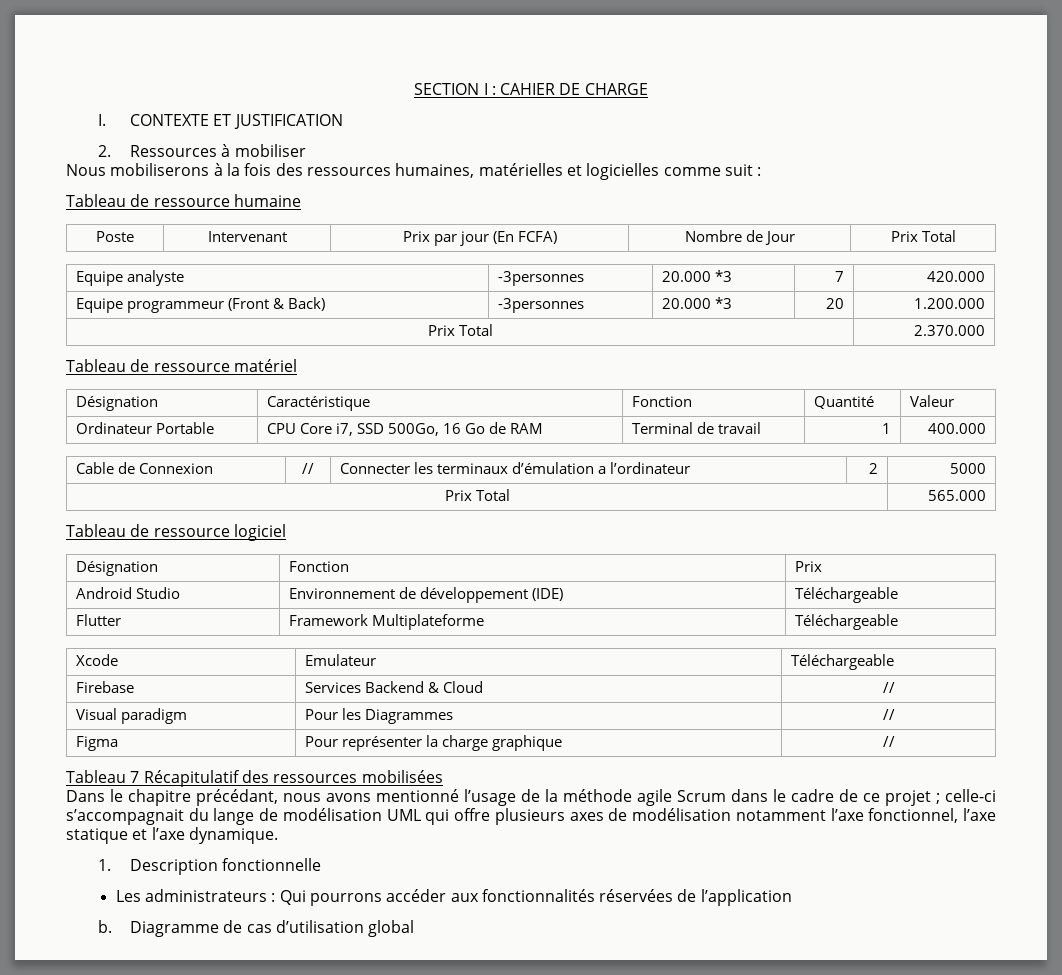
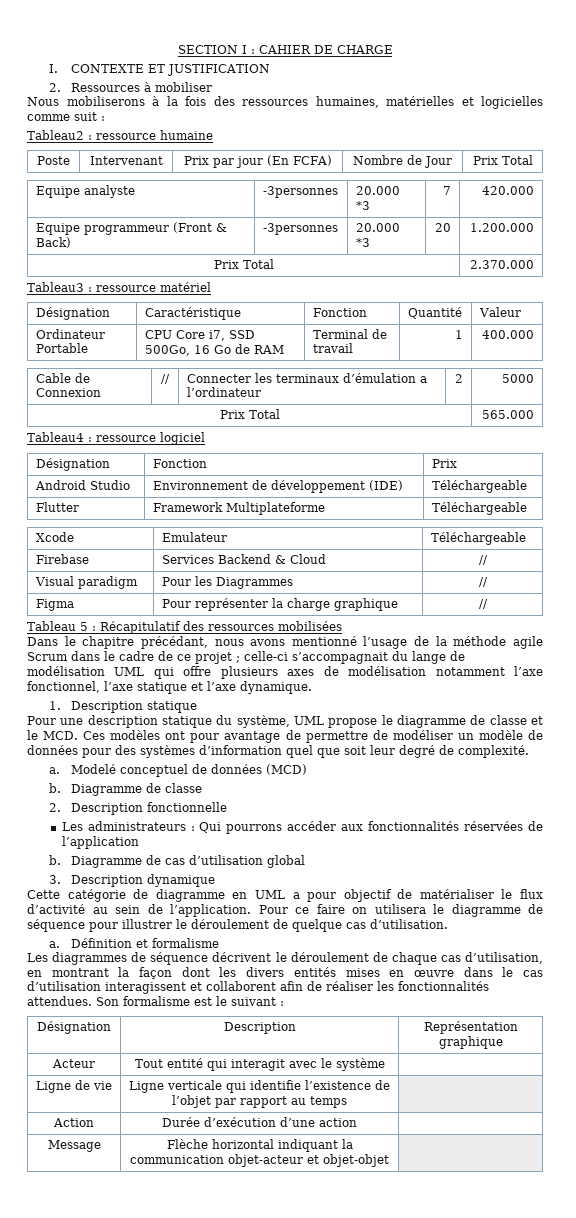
[66,194,150,207] Tableau de -> [27,130,92,140] Tableau2 :
[66,359,150,372] Tableau de -> [27,282,92,292] Tableau3 :
[66,524,150,537] Tableau de -> [27,432,92,442] Tableau4 :
[130,771,140,783] 7 -> [80,622,96,631] 5 :
(218, 867) none -> [146,701,197,713] [27,715,543,728] [27,730,543,743] [27,745,529,758] [48,764,307,777] [48,783,202,796] [48,803,143,815] statique // Pour une description statique du système, UML propose le diagramme de classe et le MCD. Ces modèles ont pour avantage de permettre de modéliser un modèle de données pour des systèmes d’information quel que soit leur degré de complexité. // a. Modelé conceptuel de données (MCD) // b. Diagramme de classe // 2. Description
(415, 928) none -> [48,874,215,887] [27,889,543,902] [27,904,543,917] [27,919,448,932] [48,938,219,948] [27,952,544,965] [27,967,543,979] [27,981,489,994] [27,996,284,1006] [37,1021,111,1034] [223,1022,296,1034] [423,1021,518,1034] [438,1036,503,1049] [52,1059,95,1068] [134,1058,385,1071] [36,1080,112,1093] [129,1080,390,1093] [172,1095,347,1108] [53,1118,94,1127] [162,1117,357,1127] [47,1140,101,1152] [166,1139,353,1152] [130,1154,389,1167] // 3. Description dynamique // Cette catégorie de diagramme en UML a pour objectif de matérialiser le flux d’activité au sein de l’application. Pour ce faire on utilisera le diagramme de séquence pour illustrer le déroulement de quelque cas d’utilisation. // a. Définition et formalisme // Les diagrammes de séquence décrivent le déroulement de chaque cas d’utilisation, en montrant la façon dont les divers entités mises en œuvre dans le cas d’utilisation interagissent et collaborent afin de réaliser les fonctionnalités attendues. Son formalisme est le suivant : // Désignation | Description | Représentation graphique // Acteur | Tout entité qui interagit avec le système | // Ligne de vie | Ligne verticale qui identifie l’existence de l’objet par rapport au temps | // Action | Durée d’exécution d’une action | // Message | Flèche horizontal indiquant la communication objet-acteur et objet-objet |

